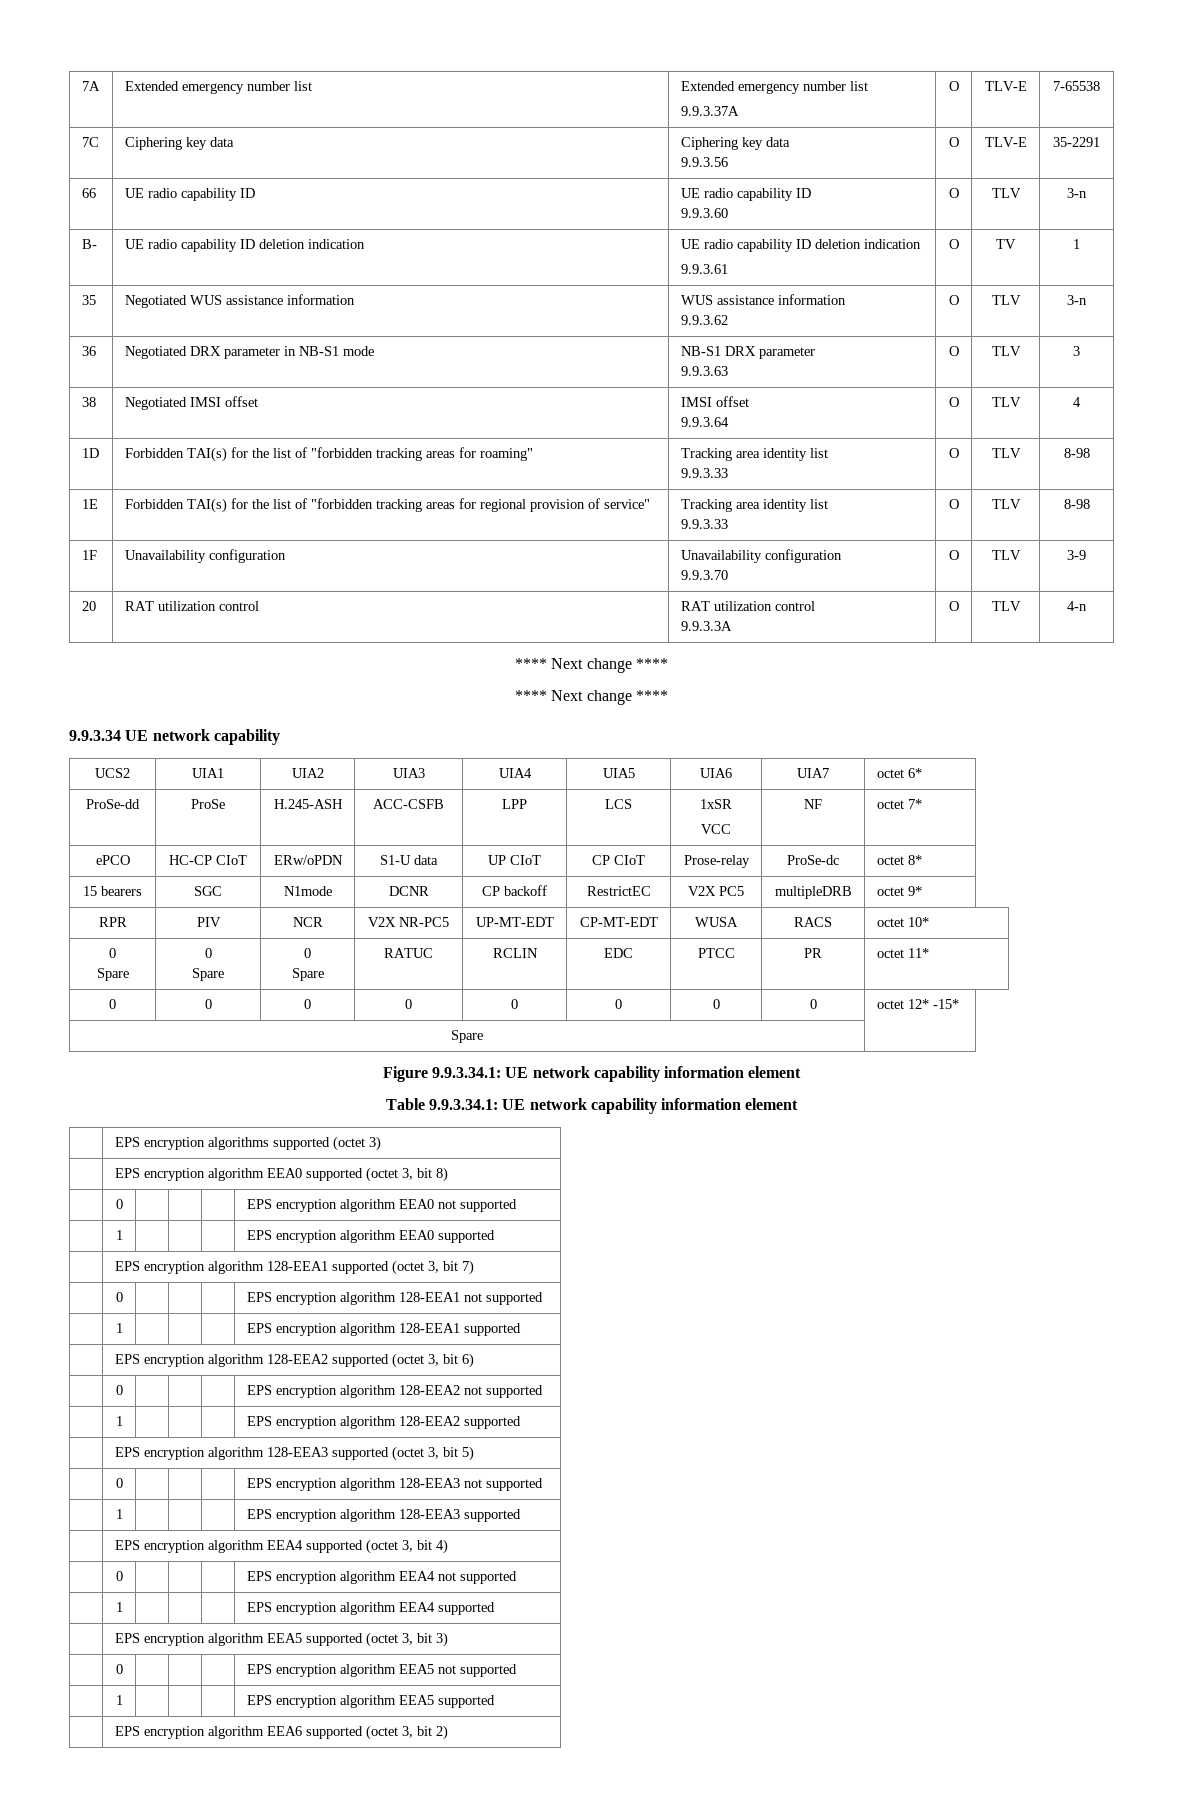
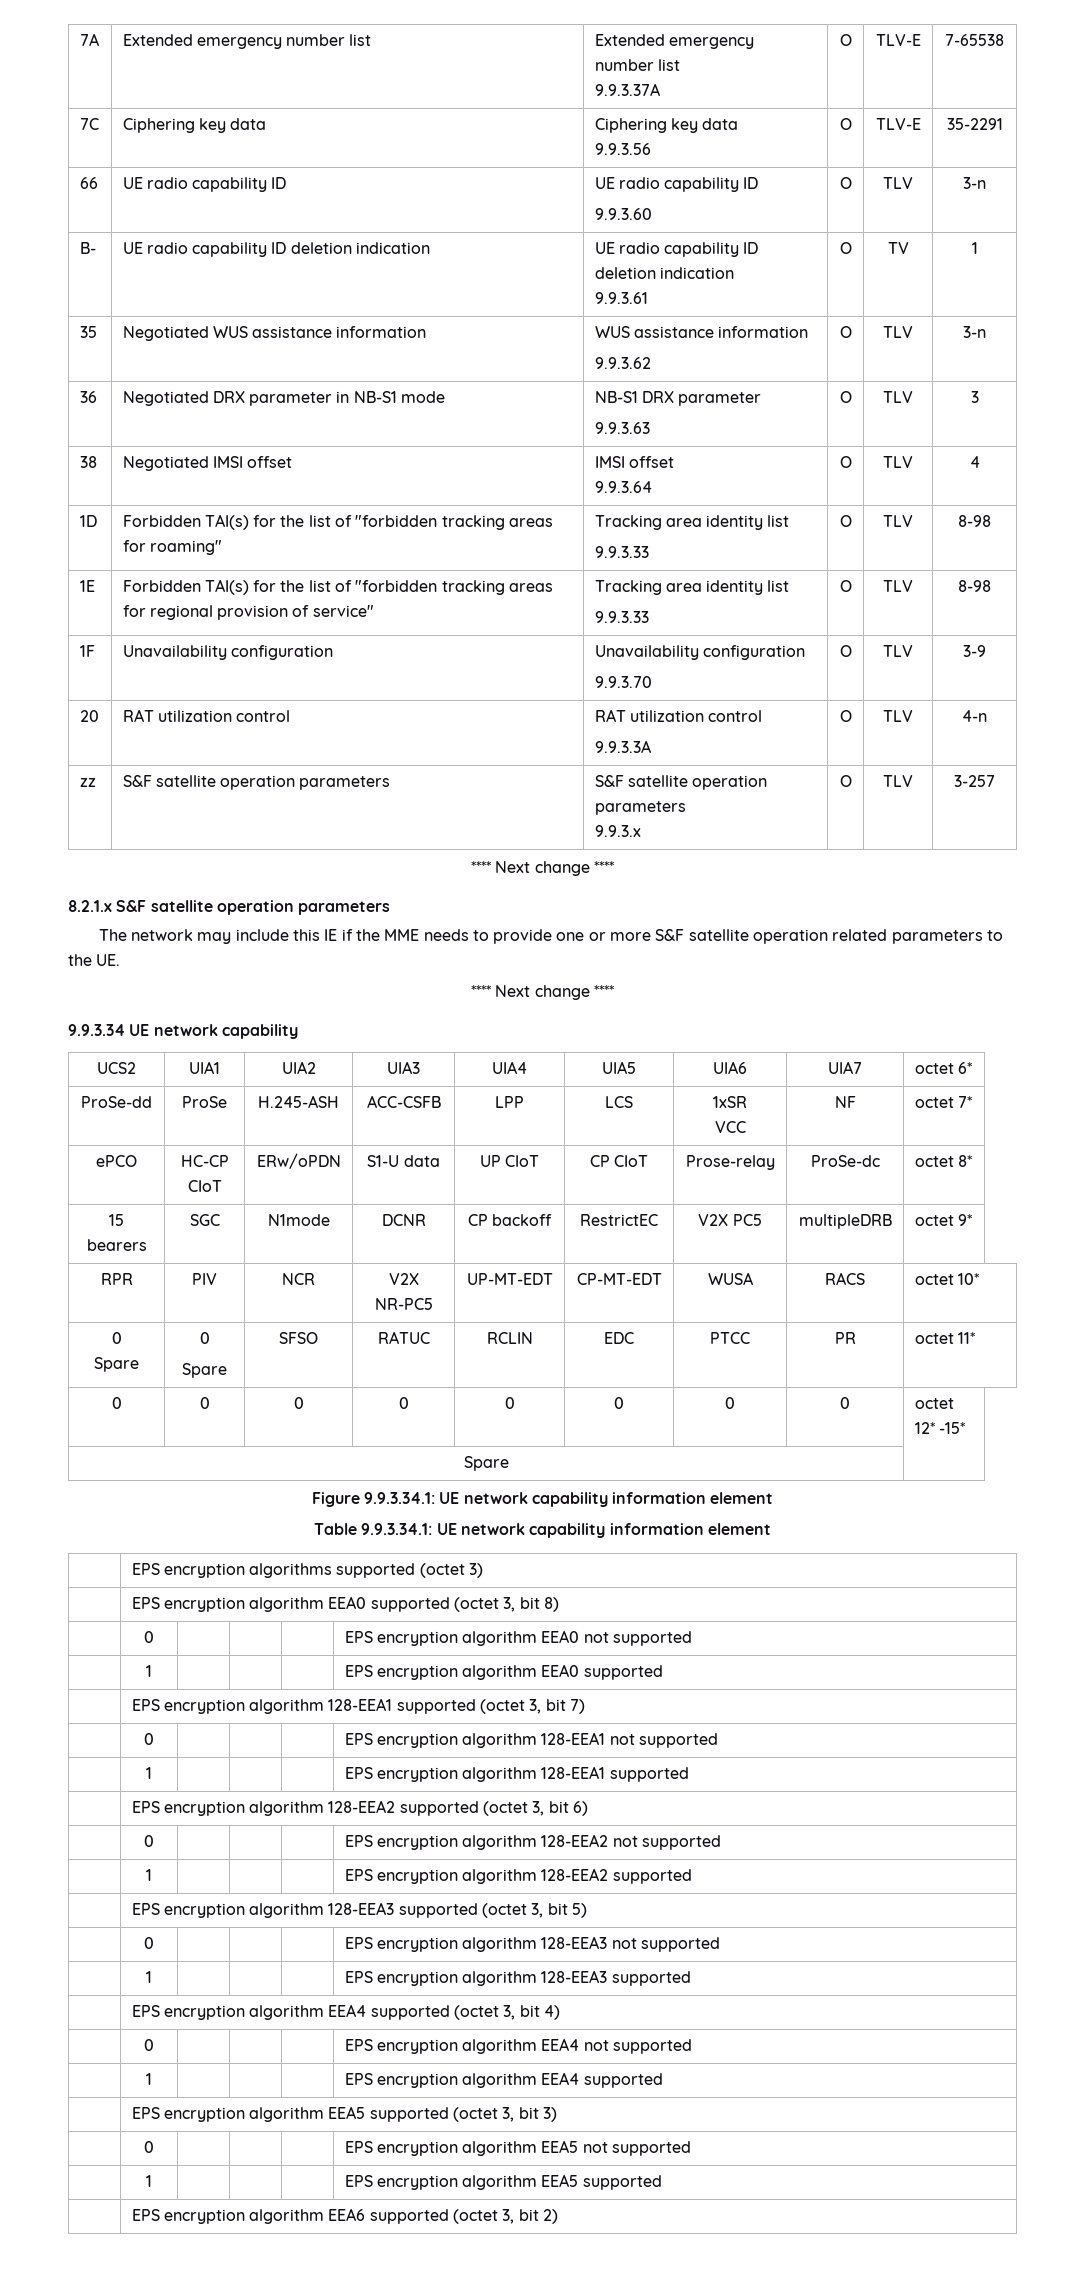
[515,658,668,673] // **** Next change **** -> [79,778,96,787] [122,775,391,790] [594,775,768,790] [594,801,686,815] [594,825,641,837] [839,775,852,787] [883,775,913,787] [954,775,995,787] [471,861,614,876] [68,900,391,915] [98,929,1004,944] [68,954,121,966] // zz | S&F satellite operation parameters | S&F satellite operation parameters // 9.9.3.x | O | TLV | 3-257 // **** Next change **** // 8.2.1.x S&F satellite operation parameters // The network may include this IE if the MME needs to provide one or more S&F satellite operation related parameters to the UE.
[304,948,311,958] [291,968,324,981] 0 // Spare -> [279,1332,318,1344] SFSO

